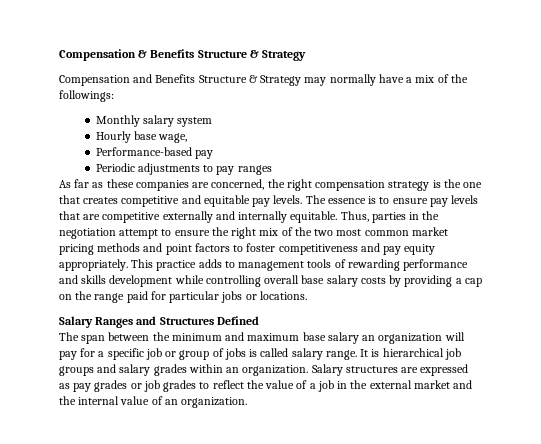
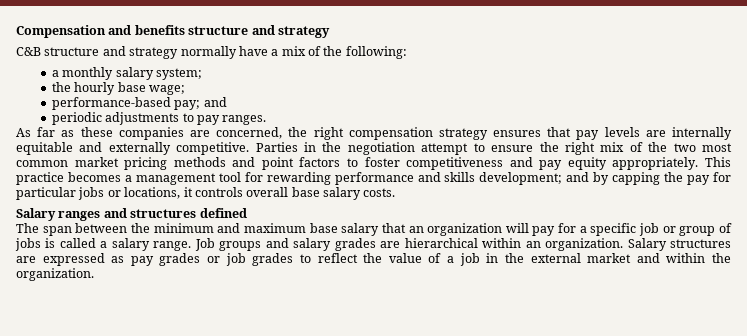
[59,49,307,61] [59,74,327,86] Compensation & Benefits Structure & Strategy // Compensation and Benefits Structure & Strategy may -> [16,25,330,38] [16,46,179,59] Compensation and benefits structure and strategy // C&B structure and strategy
[59,90,114,102] [95,115,213,127] [95,131,188,143] [95,147,213,159] [95,163,135,172] followings: // Monthly salary system // Hourly base wage, // Performance-based pay // Periodic -> [345,46,407,59] [51,67,203,80] [51,82,186,95] [51,97,227,110] [51,112,102,125] following: // a monthly salary system; // the hourly base wage; // performance-based pay; and // periodic
[237,165,272,175] ranges -> [222,115,267,125] ranges.
[432,179,483,188] [59,195,479,207] [59,211,406,223] is the one that creates competitive and equitable pay levels. The essence is to ensure pay levels that are competitive externally and internally equitable. Thus, parties -> [493,127,732,140] [16,142,298,155] ensures that pay levels are internally equitable and externally competitive. Parties
[198,259,469,271] [59,275,482,287] [59,291,307,303] [59,316,259,328] adds to management tools of rewarding performance and skills development while controlling overall base salary costs by providing a cap on the range paid for particular jobs or locations. // Salary Ranges and Structures Defined -> [67,172,731,185] [16,187,396,200] [16,208,247,221] becomes a management tool for rewarding performance and skills development; and by capping the pay for particular jobs or locations, it controls overall base salary costs. // Salary ranges and structures defined
(359, 338) none -> [381,223,406,233] that
(289, 352) none -> [100,241,108,248] a
[360,348,461,360] It is hierarchical job -> [194,238,215,251] Job
(187, 370) none -> [380,238,478,248] are hierarchical
[59,396,178,405] the internal value of an -> [666,253,731,263] within the

